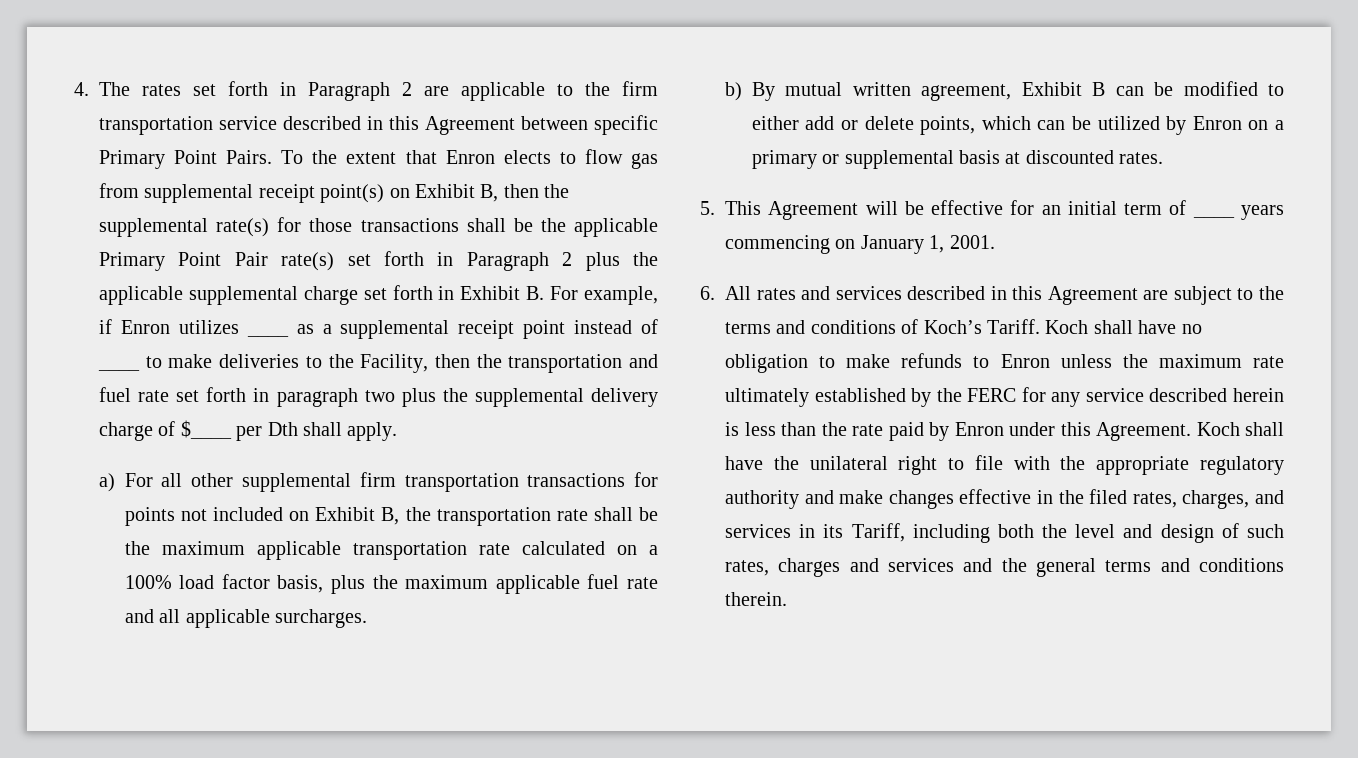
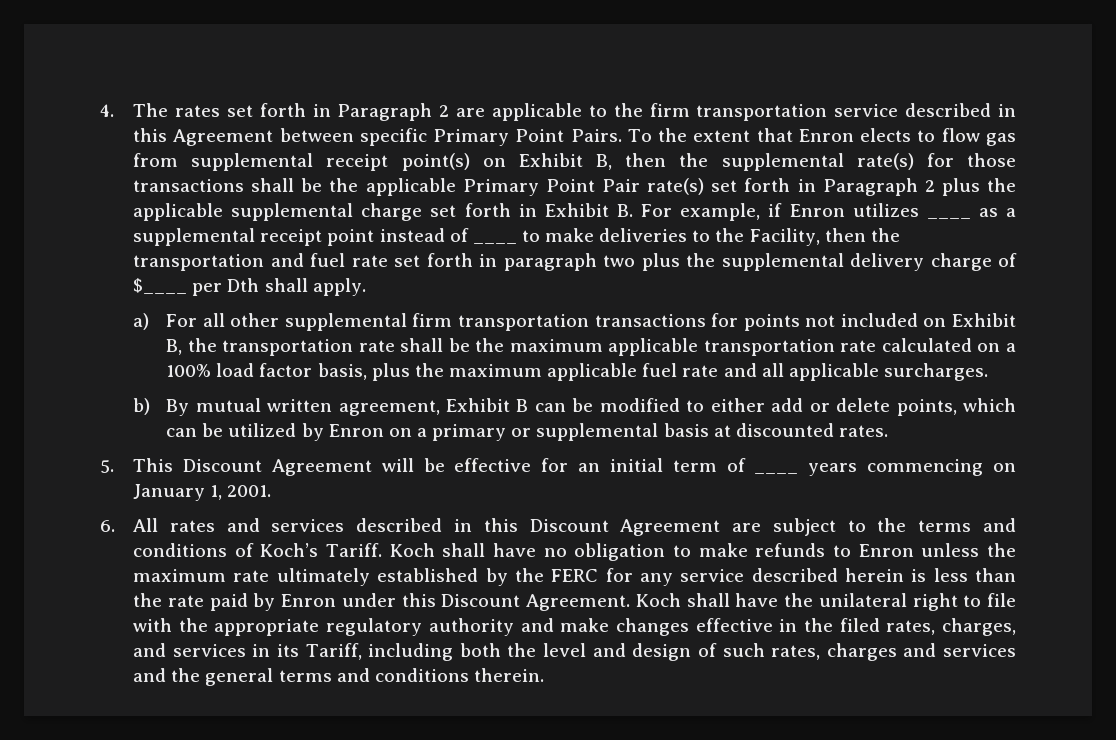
(761, 208) none -> [182,459,262,472] Discount
(1043, 293) none -> [529,519,609,532] Discount
(1091, 429) none -> [441,594,521,607] Discount

